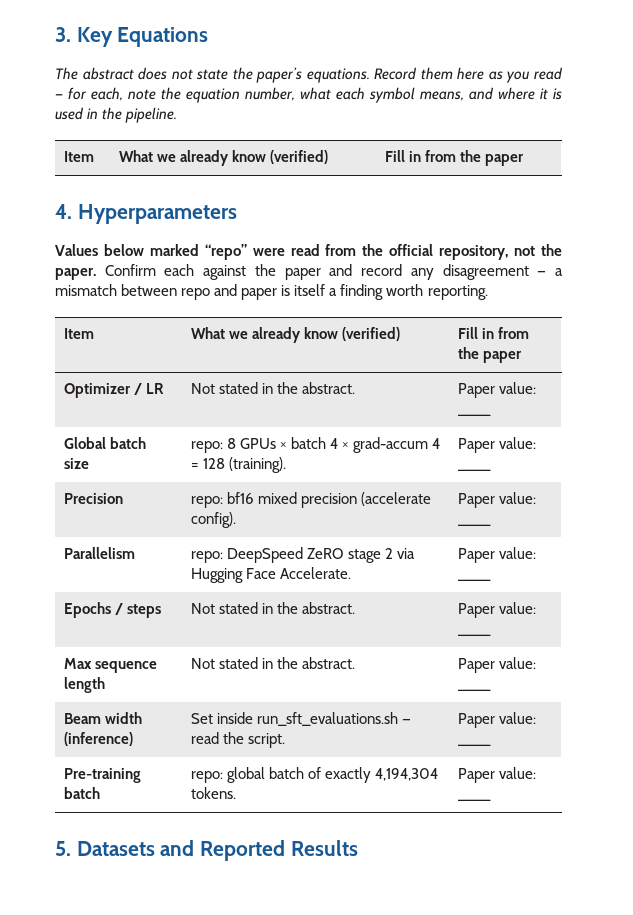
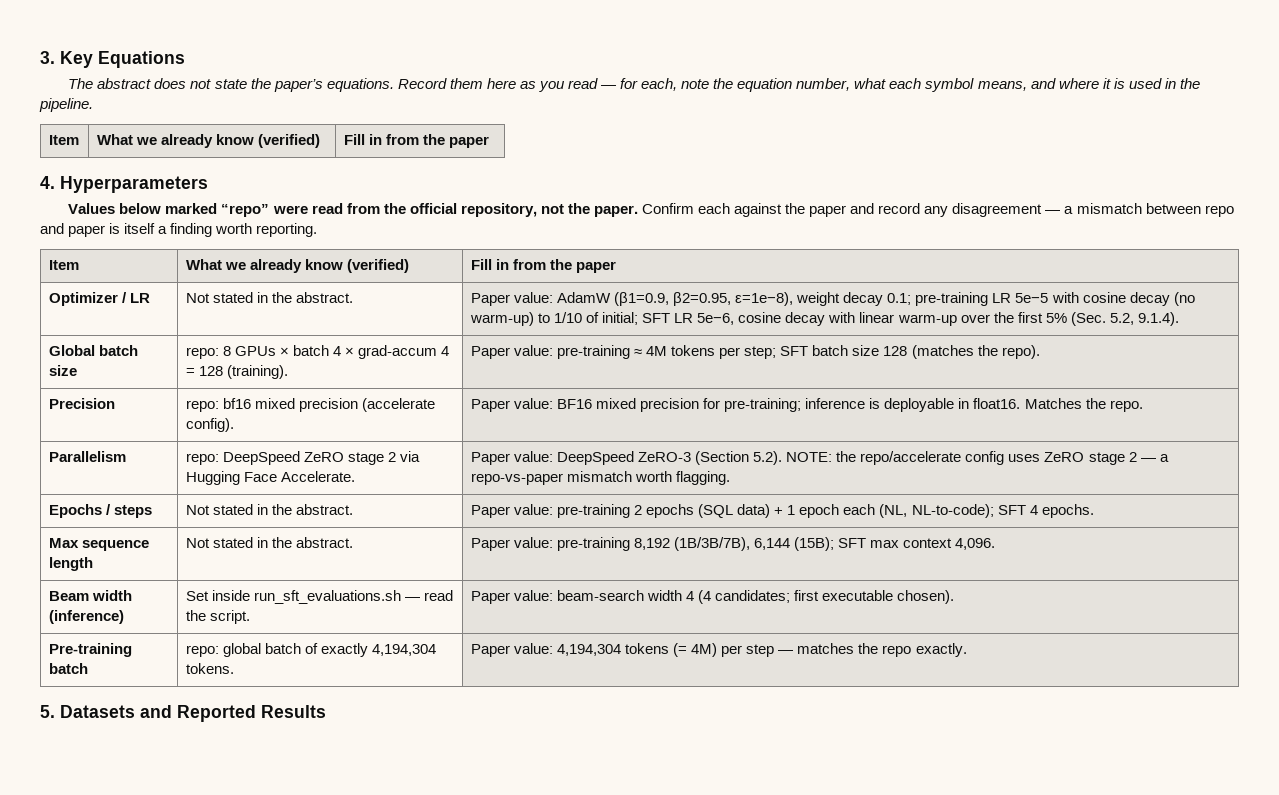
[457,414,491,416] ____ -> [557,292,1195,306] [469,312,1179,326] AdamW (β1=0.9, β2=0.95, ε=1e−8), weight decay 0.1; pre-training LR 5e−5 with cosine decay (no warm-up) to 1/10 of initial; SFT LR 5e−6, cosine decay with linear warm-up over the first 5% (Sec. 5.2, 9.1.4).
[457,469,491,471] ____ -> [557,345,1040,359] pre-training ≈ 4M tokens per step; SFT batch size 128 (matches the repo).
[457,524,491,526] ____ -> [557,398,1143,412] BF16 mixed precision for pre-training; inference is deployable in float16. Matches the repo.
[457,579,491,581] ____ -> [557,451,1169,465] [470,471,731,485] DeepSpeed ZeRO-3 (Section 5.2). NOTE: the repo/accelerate config uses ZeRO stage 2 — a repo-vs-paper mismatch worth flagging.
[457,634,491,636] ____ -> [557,504,1094,518] pre-training 2 epochs (SQL data) + 1 epoch each (NL, NL-to-code); SFT 4 epochs.
[457,689,491,691] ____ -> [557,537,996,551] pre-training 8,192 (1B/3B/7B), 6,144 (15B); SFT max context 4,096.
[457,744,491,746] ____ -> [557,590,955,604] beam-search width 4 (4 candidates; first executable chosen).
[457,799,491,801] ____ -> [557,643,967,657] 4,194,304 tokens (= 4M) per step — matches the repo exactly.

